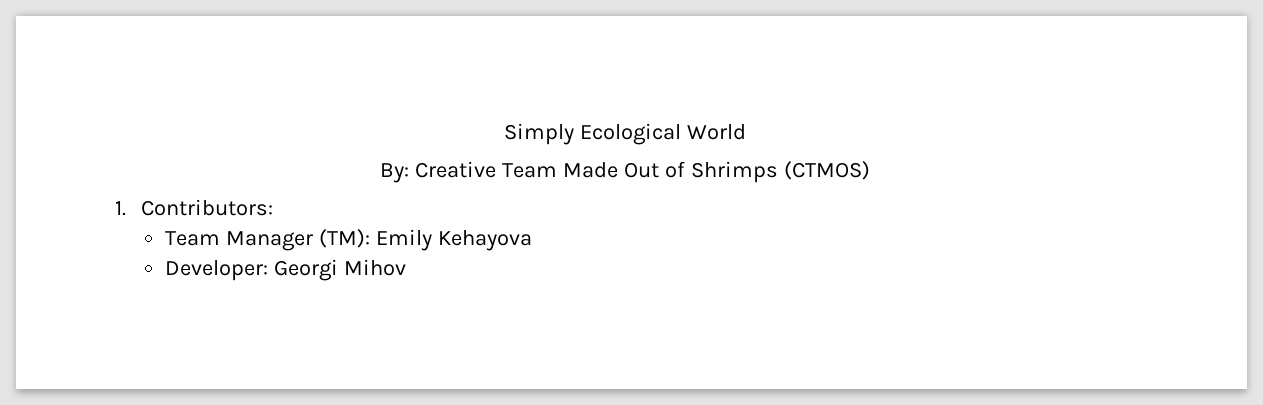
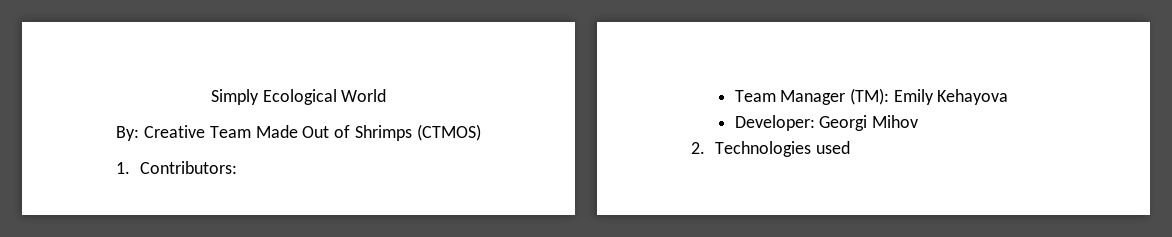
(407, 267) none -> [691,141,851,157] // 2. Technologies used

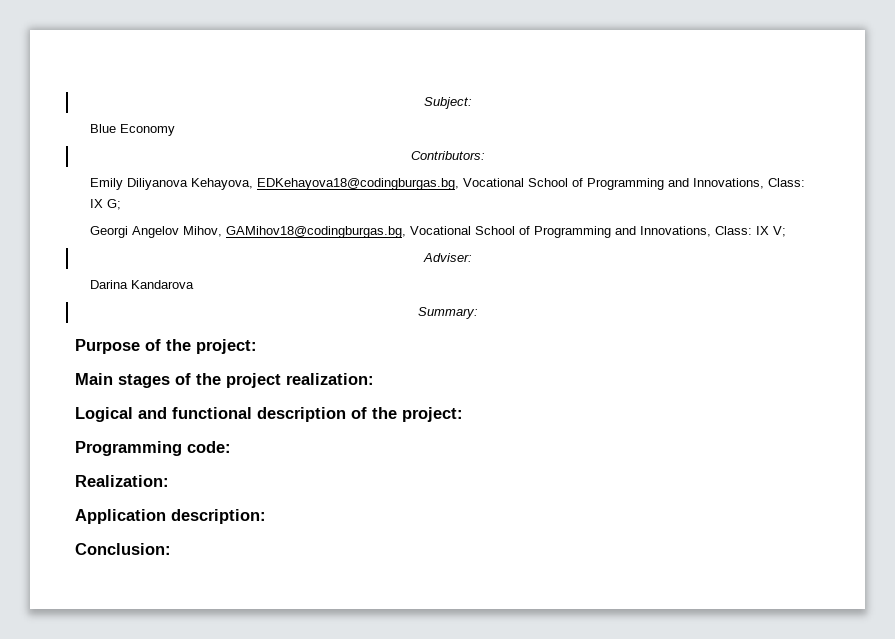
[210,89,387,105] [116,124,481,141] [116,161,238,174] [734,88,1009,105] [734,115,918,131] [691,141,851,157] Simply Ecological World // By: Creative Team Made Out of Shrimps (CTMOS) // 1. Contributors: // Team Manager (TM): Emily Kehayova // Developer: Georgi Mihov // 2. Technologies used -> [423,97,472,109] [89,124,175,136] [410,151,485,160] [89,178,805,190] [89,199,121,210] [89,226,786,238] [422,253,472,262] [89,280,194,289] [417,307,478,319] [75,339,257,354] [75,373,374,388] [75,407,463,422] [75,441,231,456] [75,475,169,487] [75,509,266,524] [75,543,171,555] Subject: // Blue Economy // Contributors: // Emily Diliyanova Kehayova, EDKehayova18@codingburgas.bg, Vocational School of Programming and Innovations, Class: IX G; // Georgi Angelov Mihov, GAMihov18@codingburgas.bg, Vocational School of Programming and Innovations, Class: IX V; // Adviser: // Darina Kandarova // Summary: // Purpose of the project: // Main stages of the project realization: // Logical and functional description of the project: // Programming code: // Realization: // Application description: // Conclusion:

